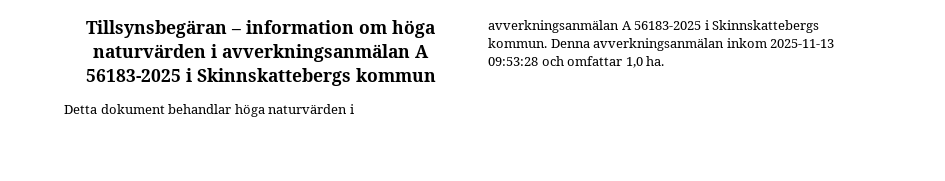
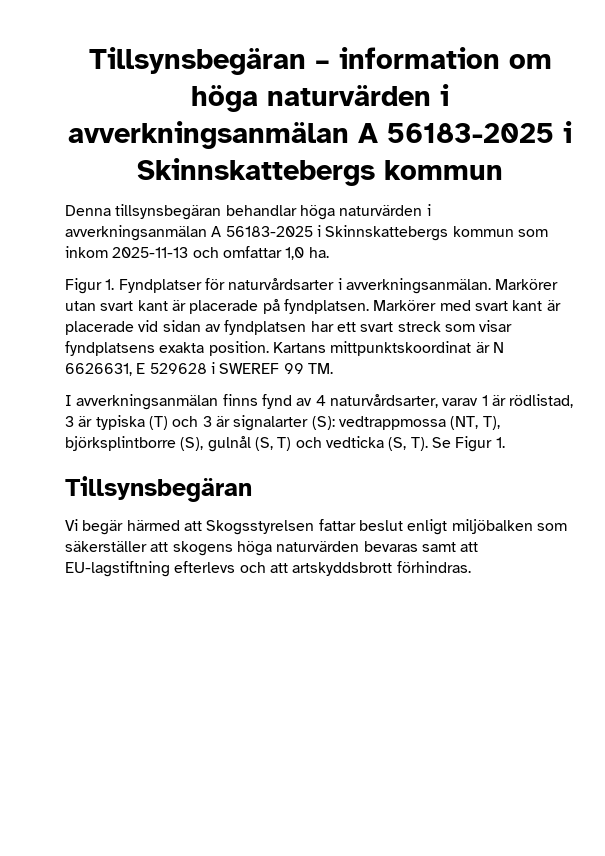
[64,104,165,114] Detta dokument -> [65,204,222,220] Denna tillsynsbegäran
[488,38,725,51] kommun. Denna avverkningsanmälan -> [452,226,548,237] kommun som
[488,57,538,66] 09:53:28 -> (189, 252) none
(665, 61) none -> [65,278,559,294] [65,299,561,314] [65,320,513,335] [65,341,504,356] [65,362,333,376] [65,394,574,410] [65,415,500,431] [65,436,505,452] [65,476,252,502] [65,519,567,535] [65,541,479,556] [65,561,471,577] // Figur 1. Fyndplatser för naturvårdsarter i avverkningsanmälan. Markörer utan svart kant är placerade på fyndplatsen. Markörer med svart kant är placerade vid sidan av fyndplatsen har ett svart streck som visar fyndplatsens exakta position. Kartans mittpunktskoordinat är N 6626631, E 529628 i SWEREF 99 TM. // I avverkningsanmälan finns fynd av 4 naturvårdsarter, varav 1 är rödlistad, 3 är typiska (T) och 3 är signalarter (S): vedtrappmossa (NT, T), björksplintborre (S), gulnål (S, T) och vedticka (S, T). Se Figur 1. // Tillsynsbegäran // Vi begär härmed att Skogsstyrelsen fattar beslut enligt miljöbalken som säkerställer att skogens höga naturvärden bevaras samt att EU-lagstiftning efterlevs och att artskyddsbrott förhindras.

